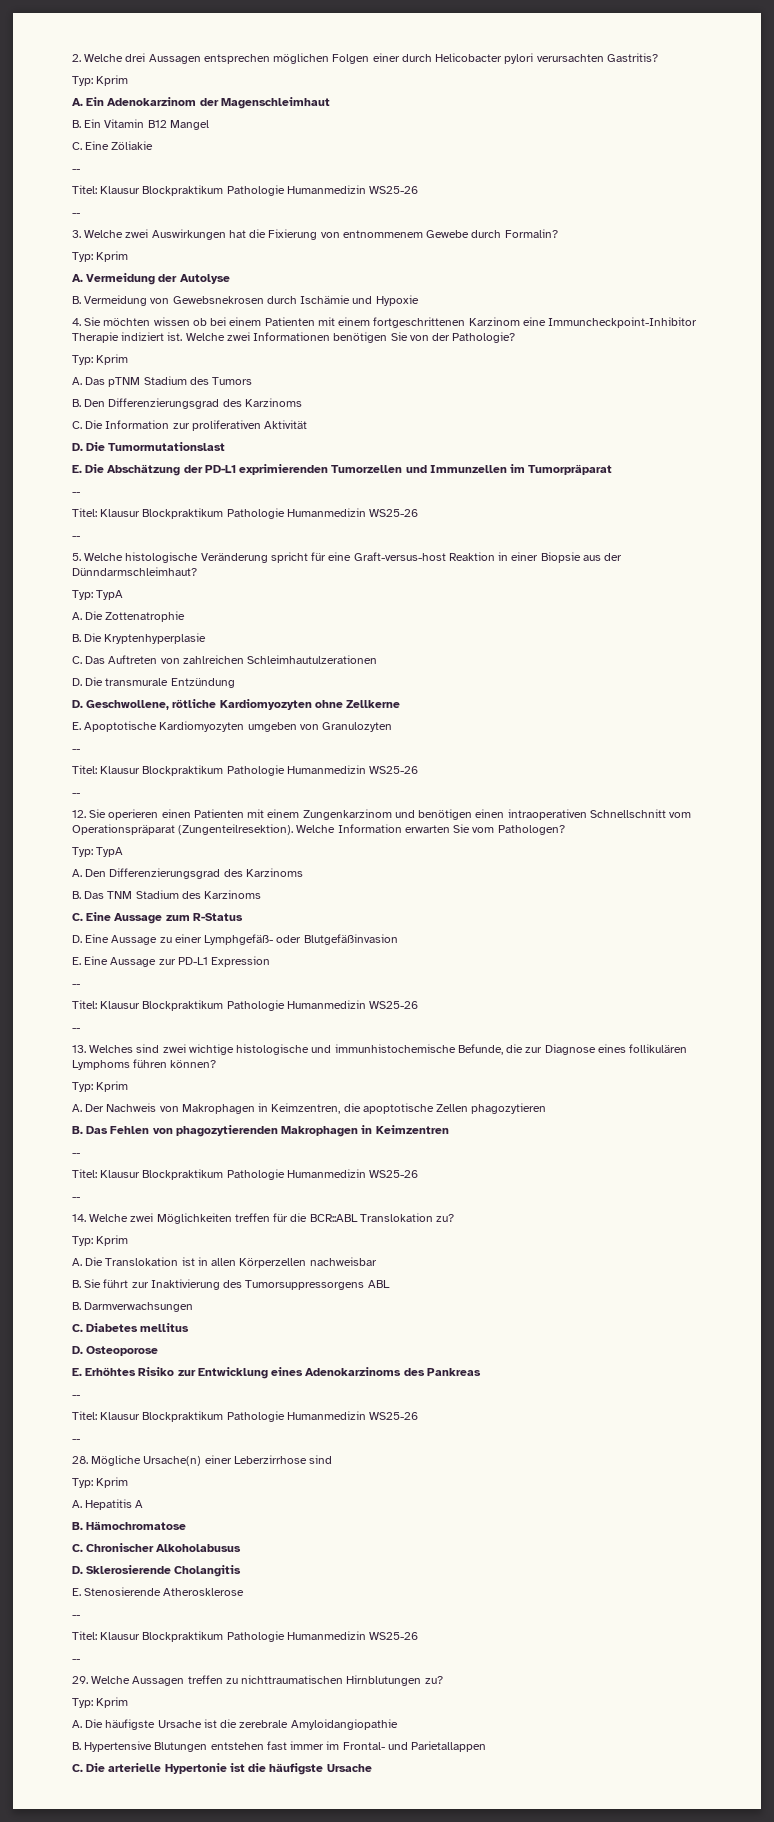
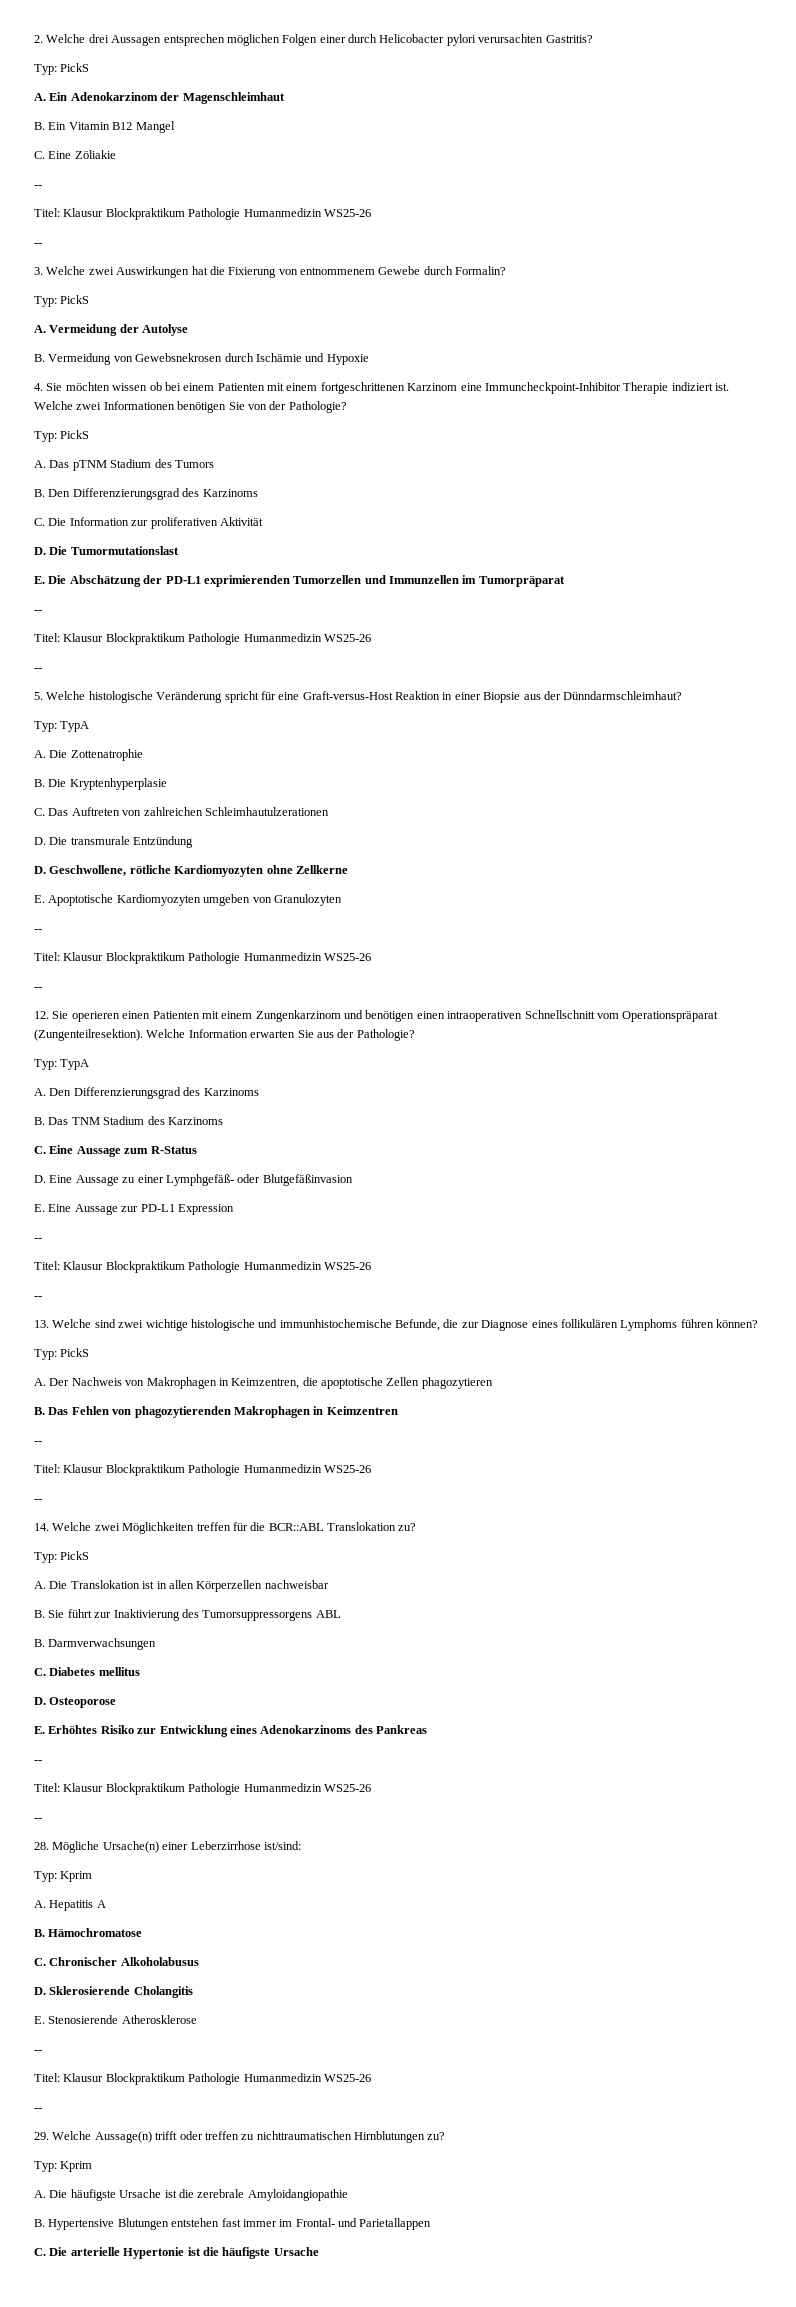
[96,75,129,86] Kprim -> [60,63,90,72] PickS
[96,251,129,262] Kprim -> [60,295,90,304] PickS
[96,354,129,365] Kprim -> [60,430,90,439] PickS
[353,552,446,561] Graft-versus-host -> [302,691,393,700] Graft-versus-Host
[472,825,565,835] vom Pathologen? -> [316,1029,415,1041] aus der Pathologie?
[89,1045,134,1053] Welches -> [52,1319,92,1328] Welche
[96,1081,129,1092] Kprim -> [60,1348,90,1357] PickS
[96,1235,129,1246] Kprim -> [60,1551,90,1560] PickS
[309,1455,333,1464] sind -> [263,1841,301,1850] ist/sind:
[132,1676,185,1686] Aussagen -> [94,2131,203,2143] Aussage(n) trifft oder

